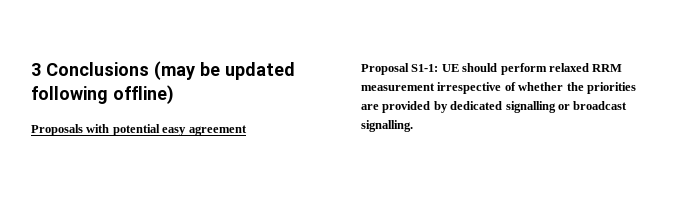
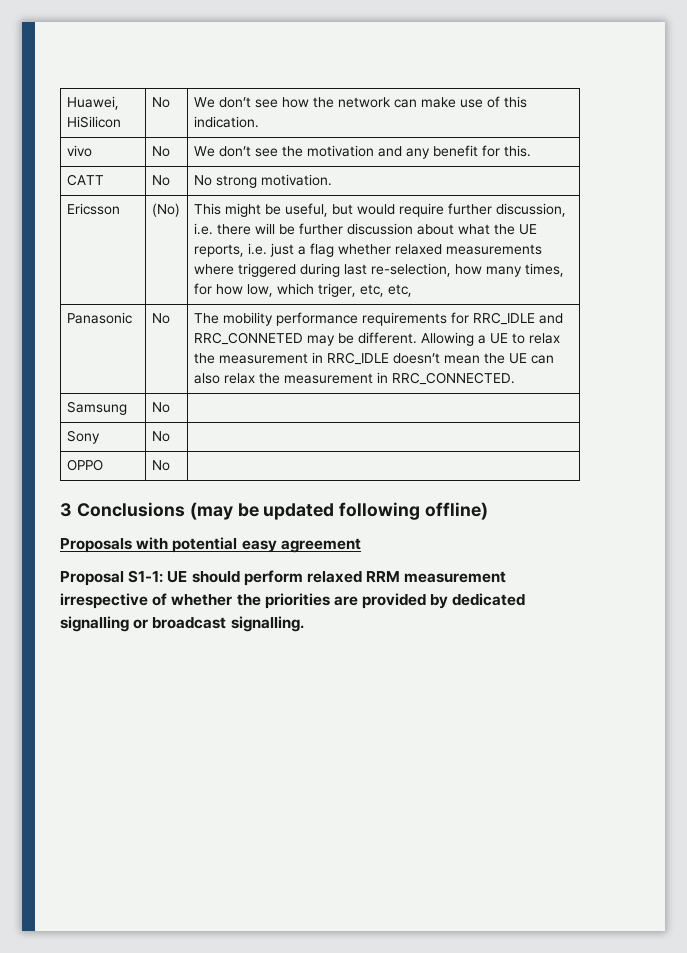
(31, 69) none -> [66,96,119,110] [66,116,121,128] [151,97,170,108] [193,96,527,108] [193,116,259,128] [66,145,92,157] [151,146,170,157] [193,145,531,159] [66,174,104,186] [151,175,170,186] [193,174,332,188] [66,203,120,215] [151,203,180,217] [193,203,566,217] [193,223,537,235] [193,243,542,257] [193,263,564,277] [193,283,412,297] [66,312,132,324] [151,313,170,324] [193,312,563,326] [193,332,560,346] [193,352,554,365] [193,372,515,385] [66,401,127,415] [151,402,170,413] [66,430,100,444] [151,431,170,442] [66,459,103,471] [151,460,170,471] Huawei, HiSilicon | No | We don’t see how the network can make use of this indication. // vivo | No | We don’t see the motivation and any benefit for this. // CATT | No | No strong motivation. // Ericsson | (No) | This might be useful, but would require further discussion, i.e. there will be further discussion about what the UE reports, i.e. just a flag whether relaxed measurements where triggered during last re-selection, how many times, for how low, which triger, etc, etc, // Panasonic | No | The mobility performance requirements for RRC_IDLE and RRC_CONNETED may be different. Allowing a UE to relax the measurement in RRC_IDLE doesn’t mean the UE can also relax the measurement in RRC_CONNECTED. // Samsung | No | // Sony | No | // OPPO | No | //

